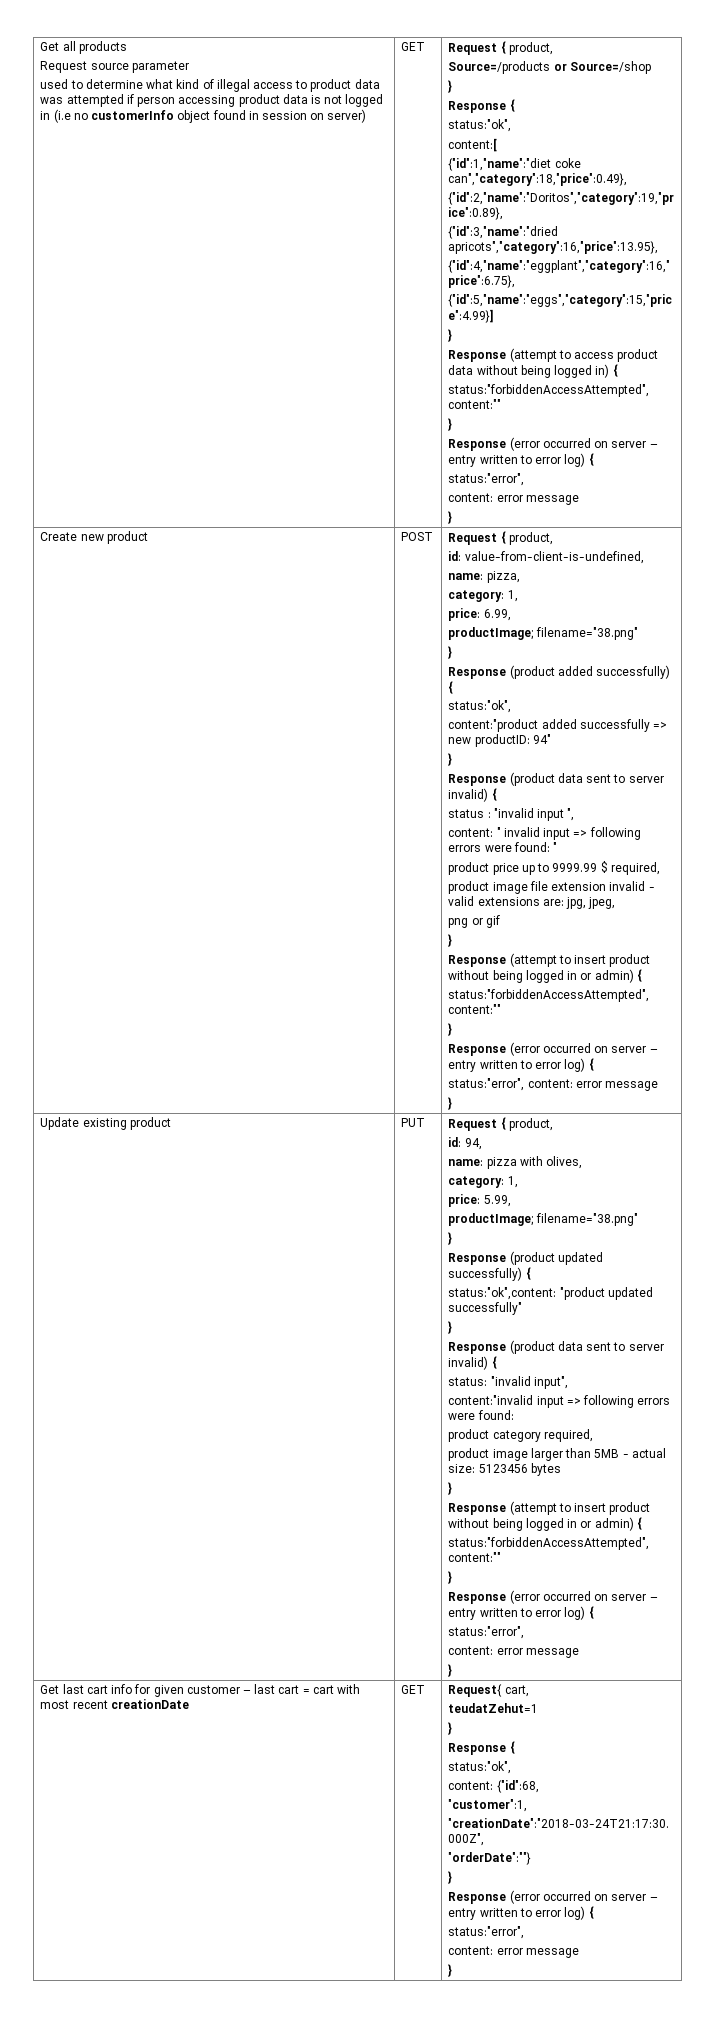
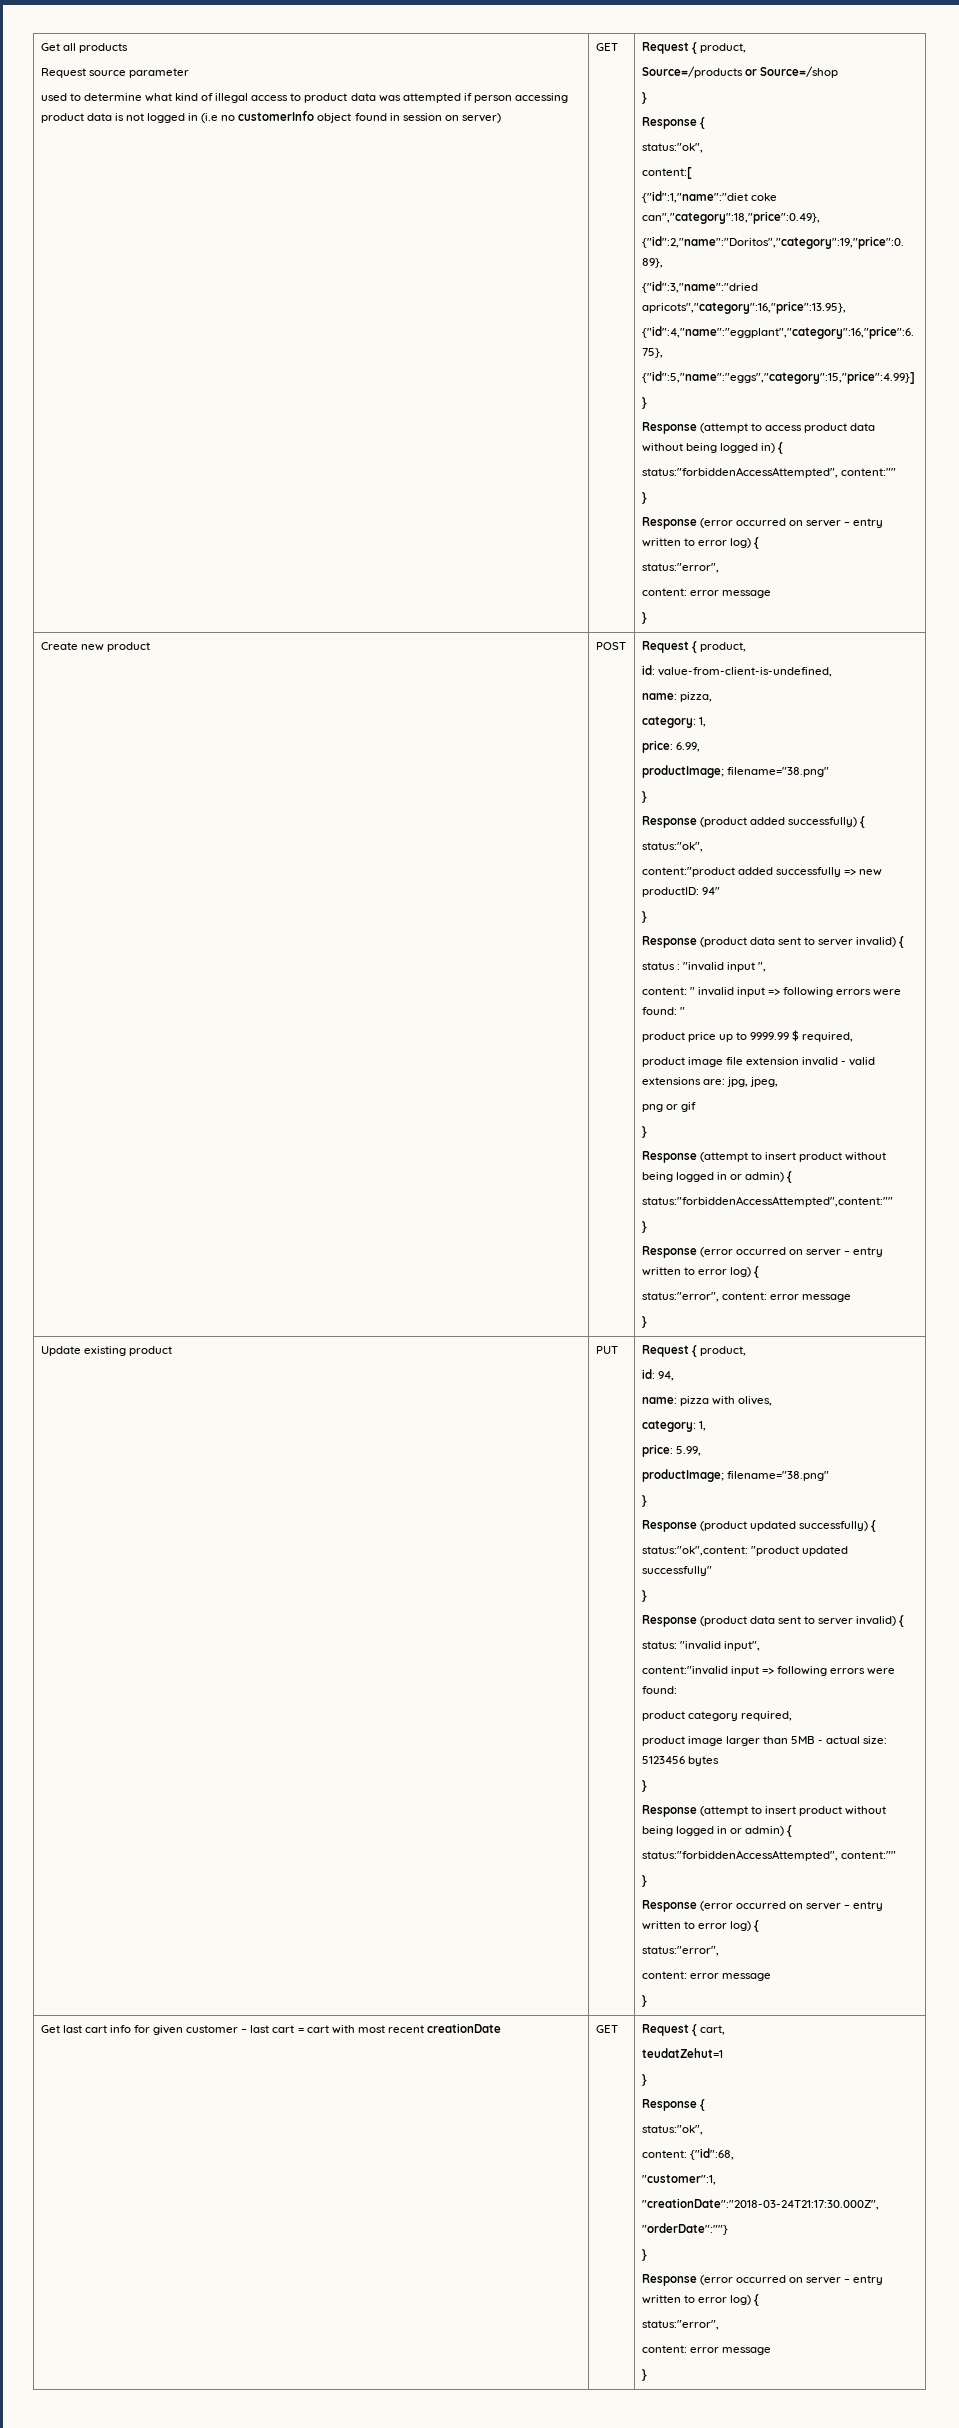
[448,1684,503,1697] Request{ -> [641,2024,697,2036] Request {

